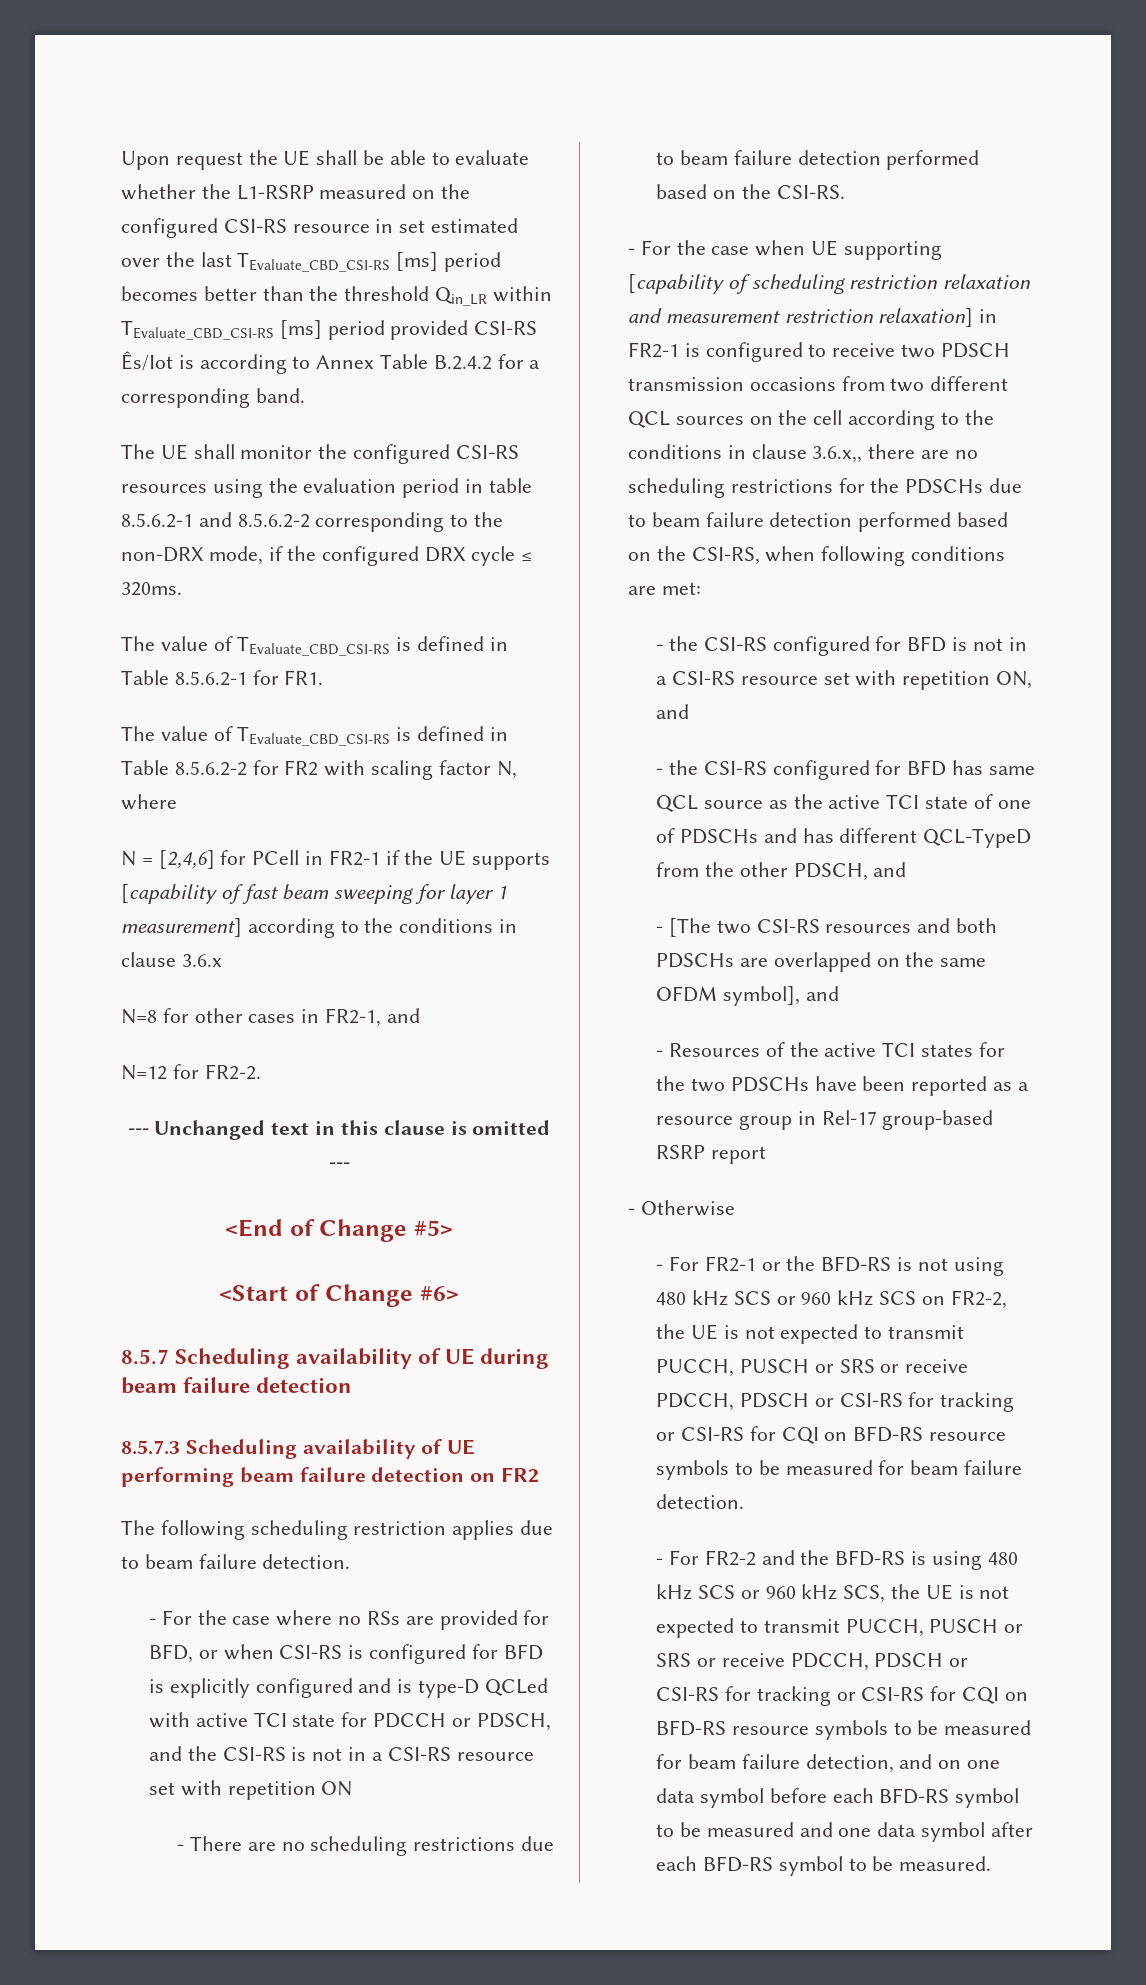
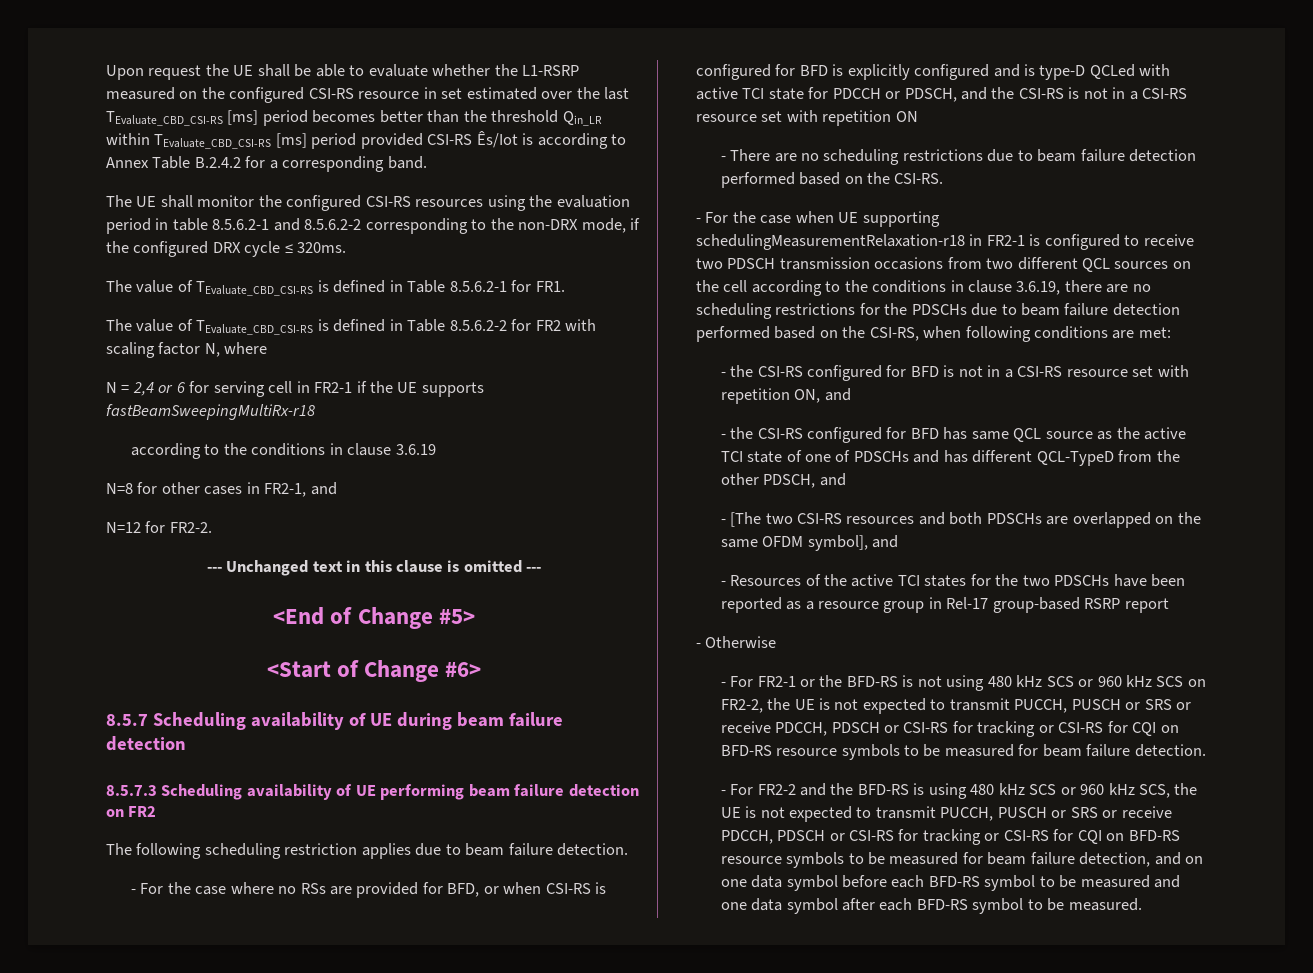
[158,850,300,869] [2,4,6] for PCell -> [132,381,293,397] 2,4 or 6 for serving cell
[121,884,507,904] [121,918,518,938] [121,952,222,967] [capability of fast beam sweeping for layer 1 measurement] according to the conditions in clause 3.6.x -> [106,404,315,420] [130,443,436,459] fastBeamSweepingMultiRx-r18 // according to the conditions in clause 3.6.19
[628,274,1032,294] [628,308,974,327] [capability of scheduling restriction relaxation and measurement restriction relaxation] -> [695,234,965,250] schedulingMeasurementRelaxation-r18
[812,446,863,463] 3.6.x,, -> [1016,281,1061,295] 3.6.19,

